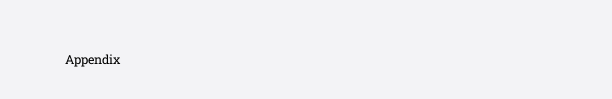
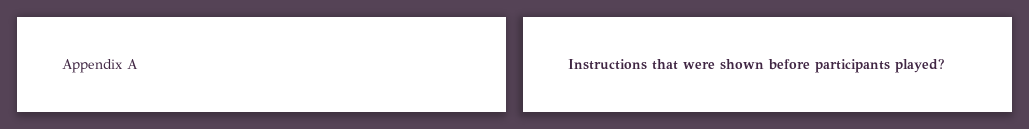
(121, 60) none -> [127,59,138,69] [568,59,945,73] A // Instructions that were shown before participants played?

